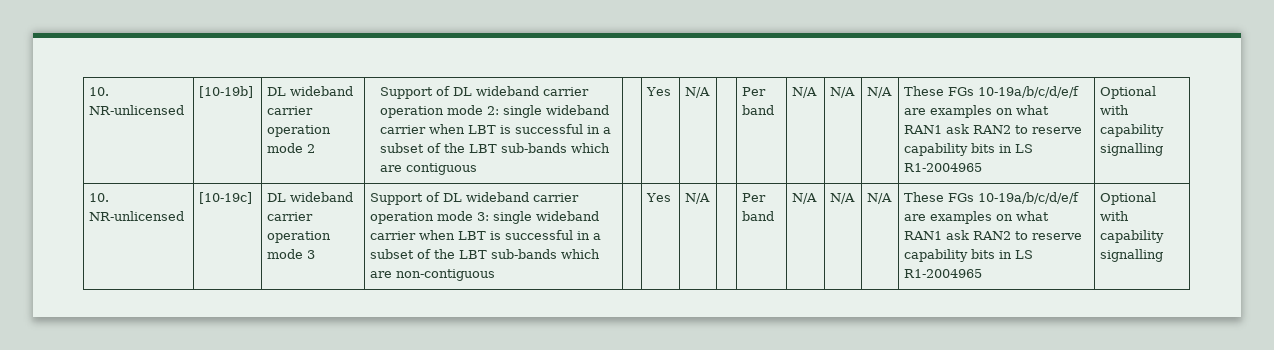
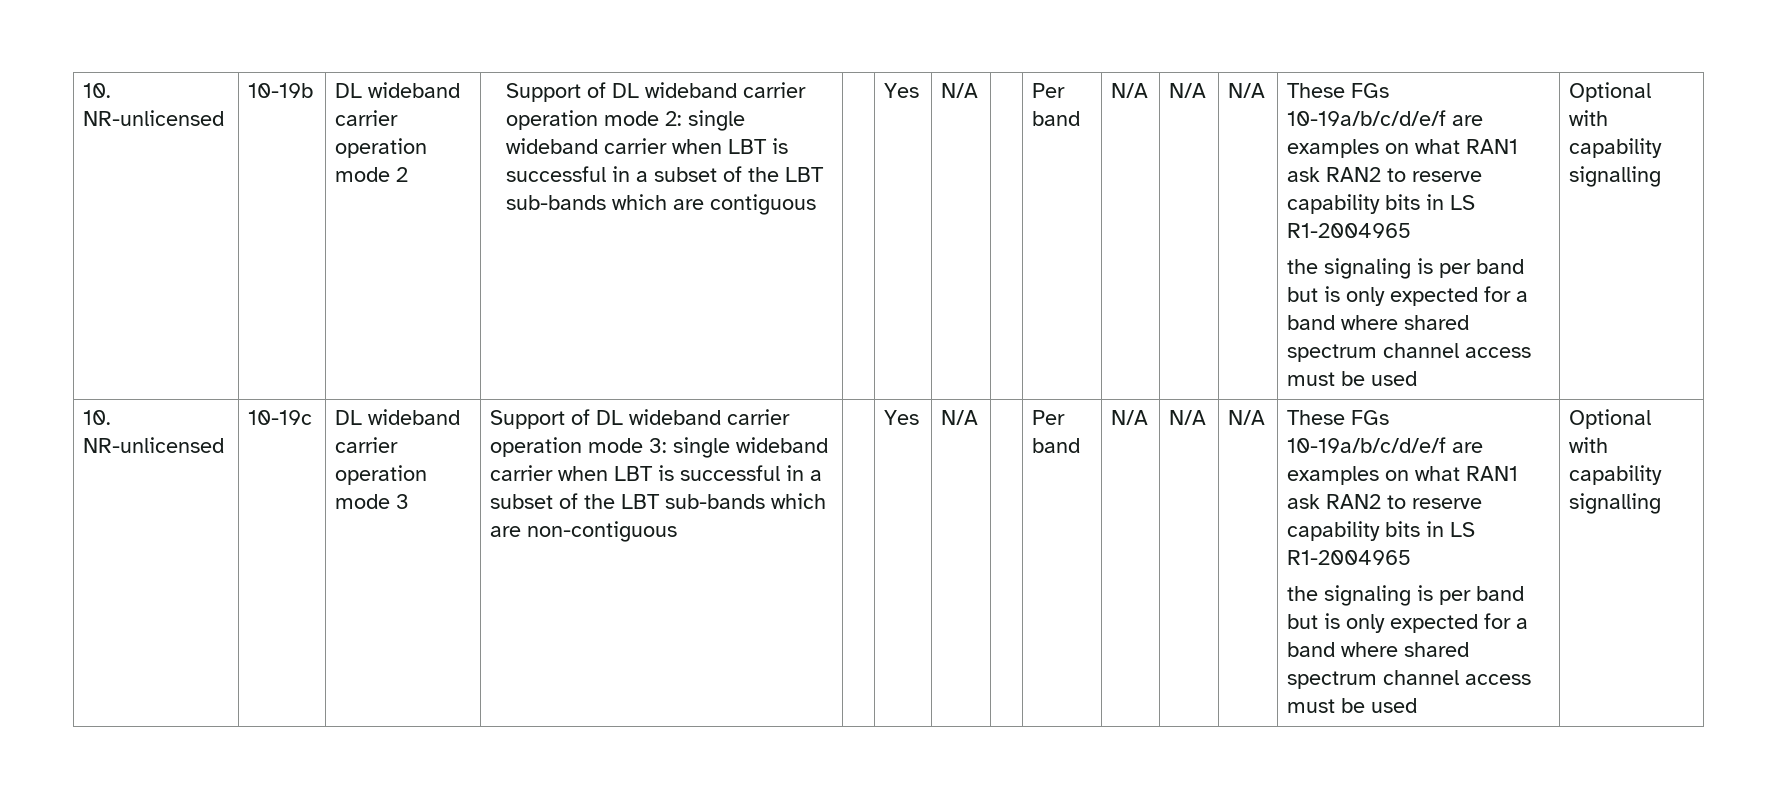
[89,87,110,96] [89,105,185,115] [199,86,254,98] 10. NR-unlicensed | [10-19b] -> [83,83,112,98] [83,110,225,126] [248,83,314,98] 10. NR-unlicensed | 10-19b
(983, 167) none -> [1287,258,1525,279] [1287,286,1529,306] [1287,315,1470,330] [1287,343,1532,362] [1287,371,1418,386] // the signaling is per band but is only expected for a band where shared spectrum channel access must be used
[199,192,253,204] [10-19c] -> [248,410,313,425] 10-19c
(983, 273) none -> [1287,585,1525,606] [1287,613,1529,633] [1287,642,1470,657] [1287,670,1532,689] [1287,698,1418,713] // the signaling is per band but is only expected for a band where shared spectrum channel access must be used

